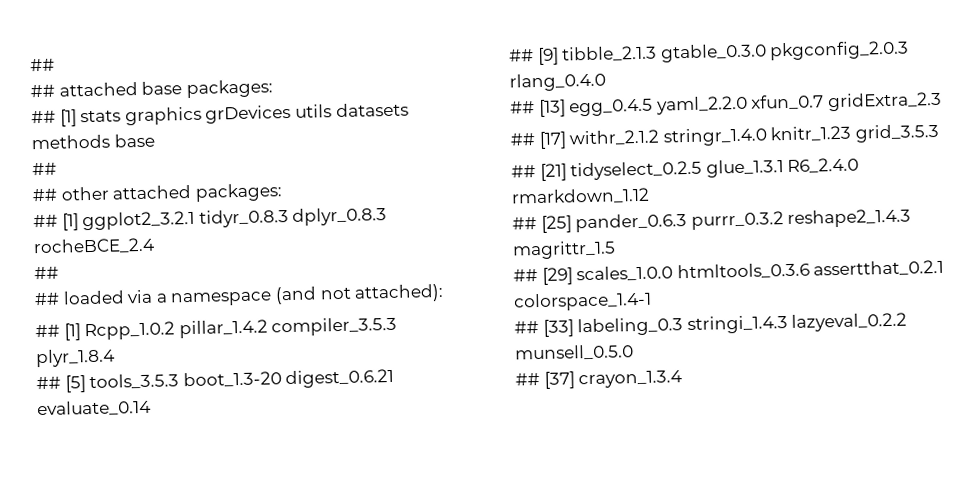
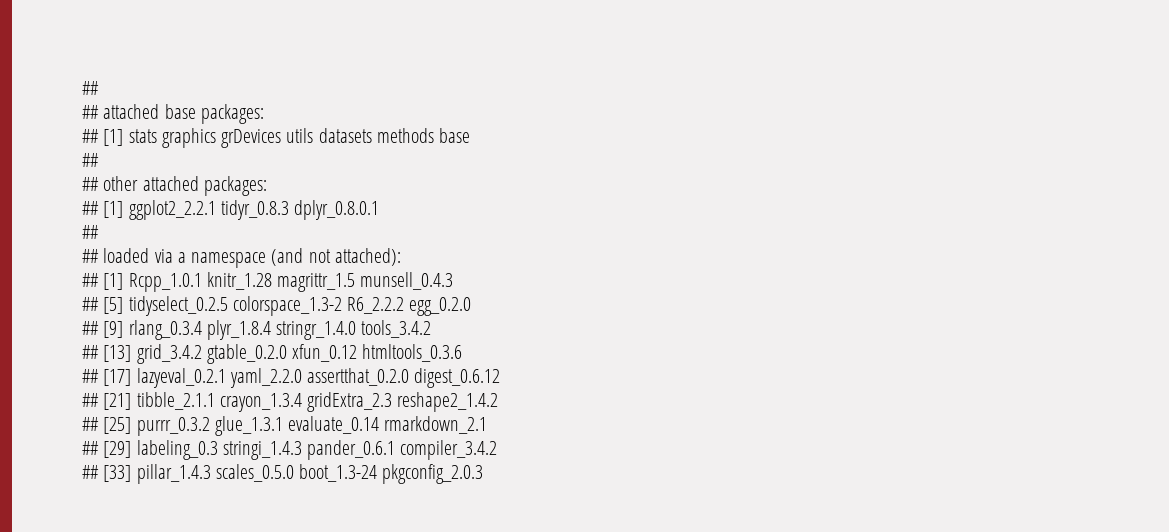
[82,207,388,231] [33,237,155,255] ggplot2_3.2.1 tidyr_0.8.3 dplyr_0.8.3 rocheBCE_2.4 -> [128,200,380,220] ggplot2_2.2.1 tidyr_0.8.3 dplyr_0.8.0.1
[84,316,398,341] [35,348,115,368] [36,368,395,393] [37,399,151,417] [509,40,910,65] [509,72,606,92] [510,91,942,117] [510,123,939,149] [511,157,860,181] [511,187,650,205] [512,208,912,233] [512,240,616,260] [513,259,945,285] [513,291,652,312] [514,312,908,337] [515,344,634,361] [515,370,683,389] Rcpp_1.0.2 pillar_1.4.2 compiler_3.5.3 plyr_1.8.4 // ## [5] tools_3.5.3 boot_1.3-20 digest_0.6.21 evaluate_0.14 // ## [9] tibble_2.1.3 gtable_0.3.0 pkgconfig_2.0.3 rlang_0.4.0 // ## [13] egg_0.4.5 yaml_2.2.0 xfun_0.7 gridExtra_2.3 // ## [17] withr_2.1.2 stringr_1.4.0 knitr_1.23 grid_3.5.3 // ## [21] tidyselect_0.2.5 glue_1.3.1 R6_2.4.0 rmarkdown_1.12 // ## [25] pander_0.6.3 purrr_0.3.2 reshape2_1.4.3 magrittr_1.5 // ## [29] scales_1.0.0 htmltools_0.3.6 assertthat_0.2.1 colorspace_1.4-1 // ## [33] labeling_0.3 stringi_1.4.3 lazyeval_0.2.2 munsell_0.5.0 // ## [37] crayon_1.3.4 -> [128,272,454,292] [82,296,472,316] [82,320,432,340] [82,344,463,364] [82,368,501,388] [82,392,499,412] [82,416,488,436] [82,440,498,460] [82,464,484,484] Rcpp_1.0.1 knitr_1.28 magrittr_1.5 munsell_0.4.3 // ## [5] tidyselect_0.2.5 colorspace_1.3-2 R6_2.2.2 egg_0.2.0 // ## [9] rlang_0.3.4 plyr_1.8.4 stringr_1.4.0 tools_3.4.2 // ## [13] grid_3.4.2 gtable_0.2.0 xfun_0.12 htmltools_0.3.6 // ## [17] lazyeval_0.2.1 yaml_2.2.0 assertthat_0.2.0 digest_0.6.12 // ## [21] tibble_2.1.1 crayon_1.3.4 gridExtra_2.3 reshape2_1.4.2 // ## [25] purrr_0.3.2 glue_1.3.1 evaluate_0.14 rmarkdown_2.1 // ## [29] labeling_0.3 stringi_1.4.3 pander_0.6.1 compiler_3.4.2 // ## [33] pillar_1.4.3 scales_0.5.0 boot_1.3-24 pkgconfig_2.0.3

